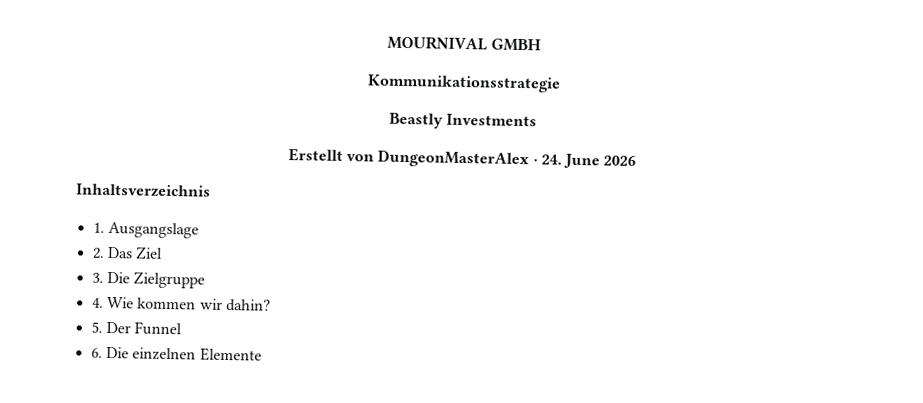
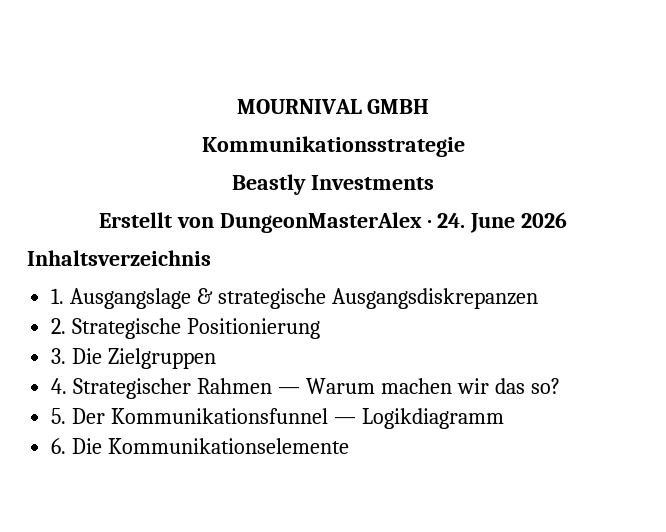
(199, 230) none -> [197,288,538,309] & strategische Ausgangsdiskrepanzen
[106,246,164,260] Das Ziel -> [72,318,321,339] Strategische Positionierung
[133,271,206,289] Zielgruppe -> [108,348,217,369] Zielgruppen
[106,296,271,312] Wie kommen wir dahin? -> [73,378,560,399] Strategischer Rahmen — Warum machen wir das so?
[134,321,183,336] Funnel -> [111,408,504,429] Kommunikationsfunnel — Logikdiagramm
[132,347,262,362] einzelnen Elemente -> [108,438,350,454] Kommunikationselemente

